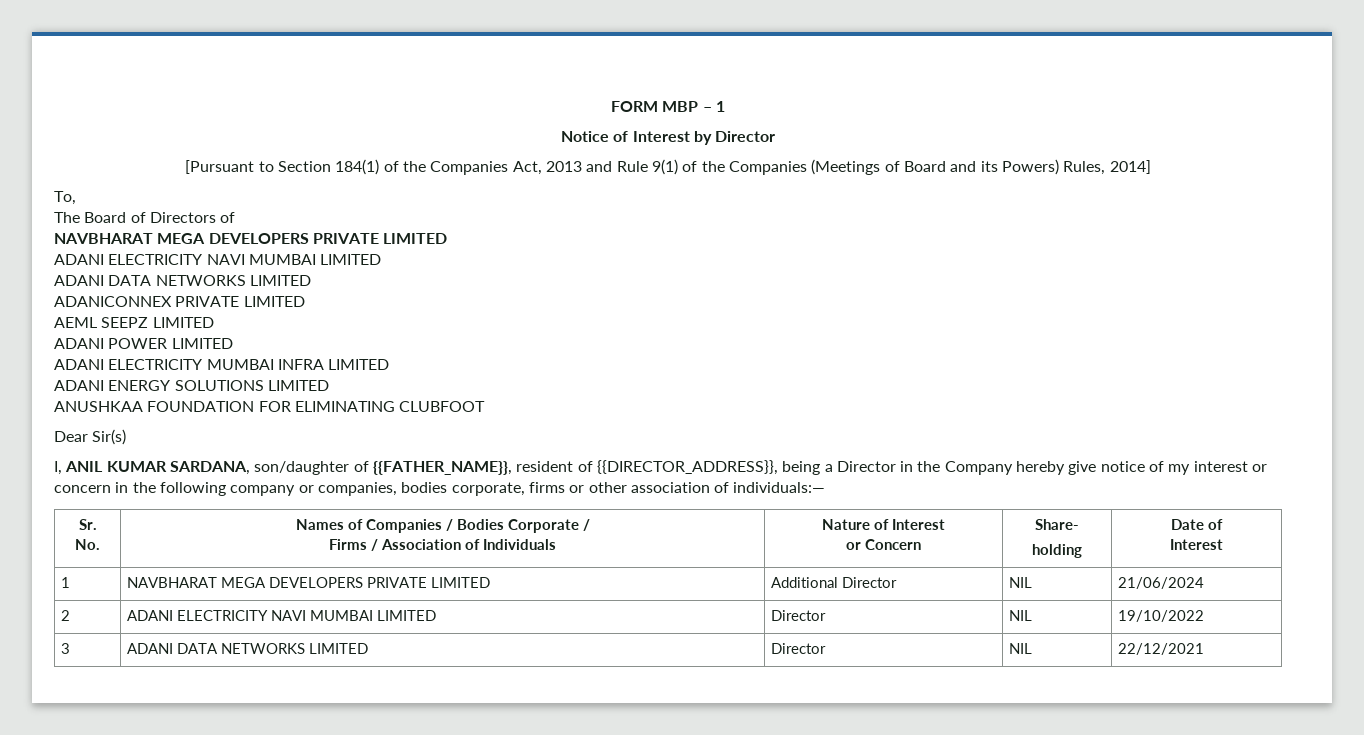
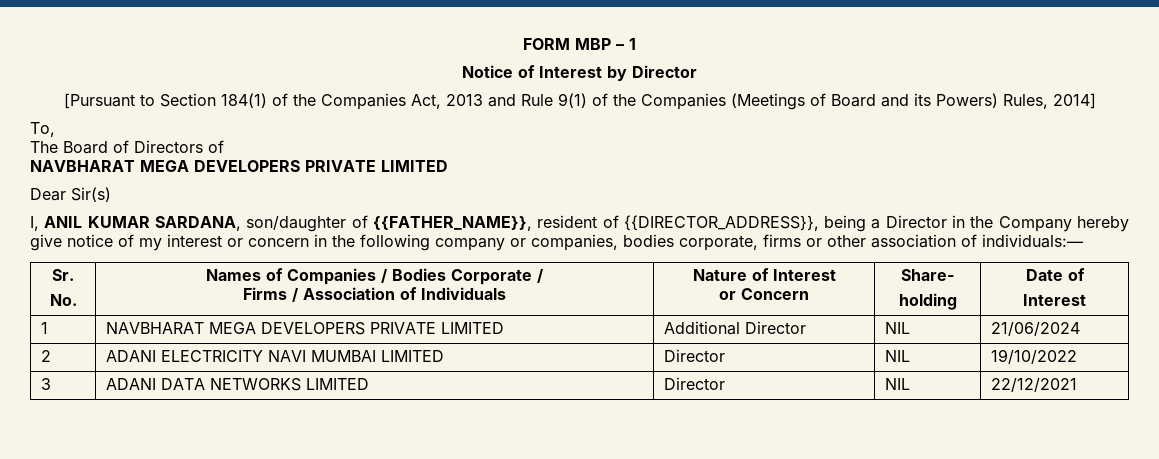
[54,254,382,265] [54,275,311,286] [54,296,305,307] [54,317,214,328] [54,338,233,349] [54,359,390,370] [54,380,329,391] [54,401,486,412] // ADANI ELECTRICITY NAVI MUMBAI LIMITED // ADANI DATA NETWORKS LIMITED // ADANICONNEX PRIVATE LIMITED // AEML SEEPZ LIMITED // ADANI POWER LIMITED // ADANI ELECTRICITY MUMBAI INFRA LIMITED // ADANI ENERGY SOLUTIONS LIMITED // ANUSHKAA FOUNDATION FOR ELIMINATING CLUBFOOT -> (448, 166) none

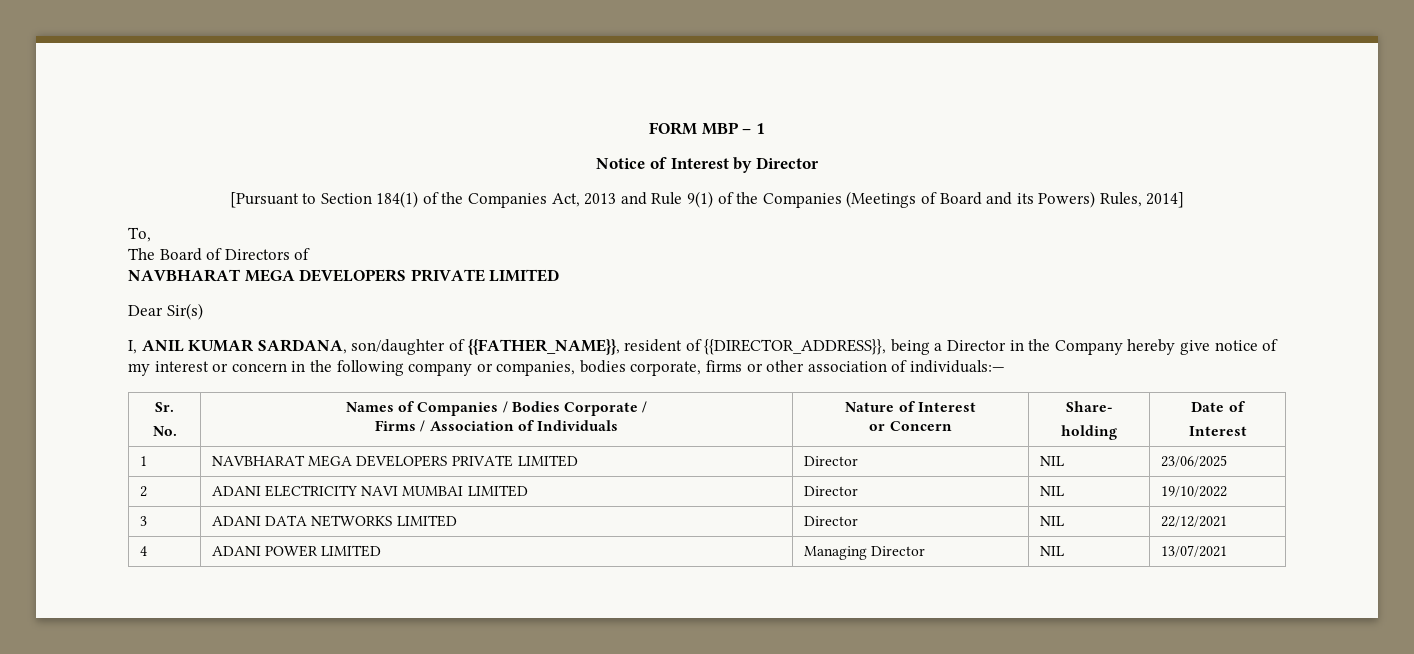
[663,321,806,335] [884,322,910,334] [990,322,1080,336] Additional Director | NIL | 21/06/2024 -> [803,456,858,466] [1039,456,1064,466] [1160,455,1227,467] Director | NIL | 23/06/2025
(1077, 385) none -> [139,546,147,556] [211,545,382,557] [803,546,925,560] [1039,546,1064,556] [1160,545,1227,557] // 4 | ADANI POWER LIMITED | Managing Director | NIL | 13/07/2021

